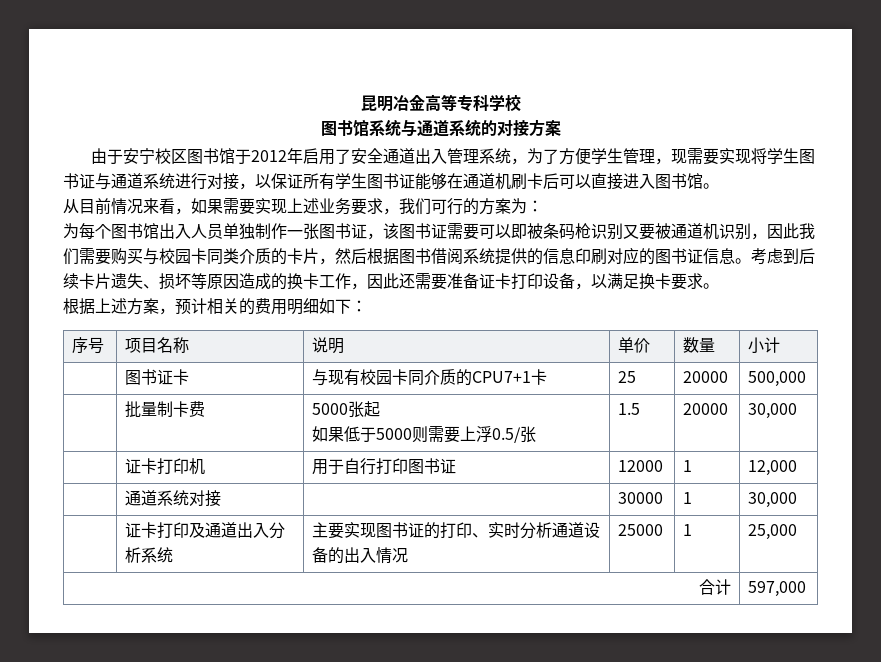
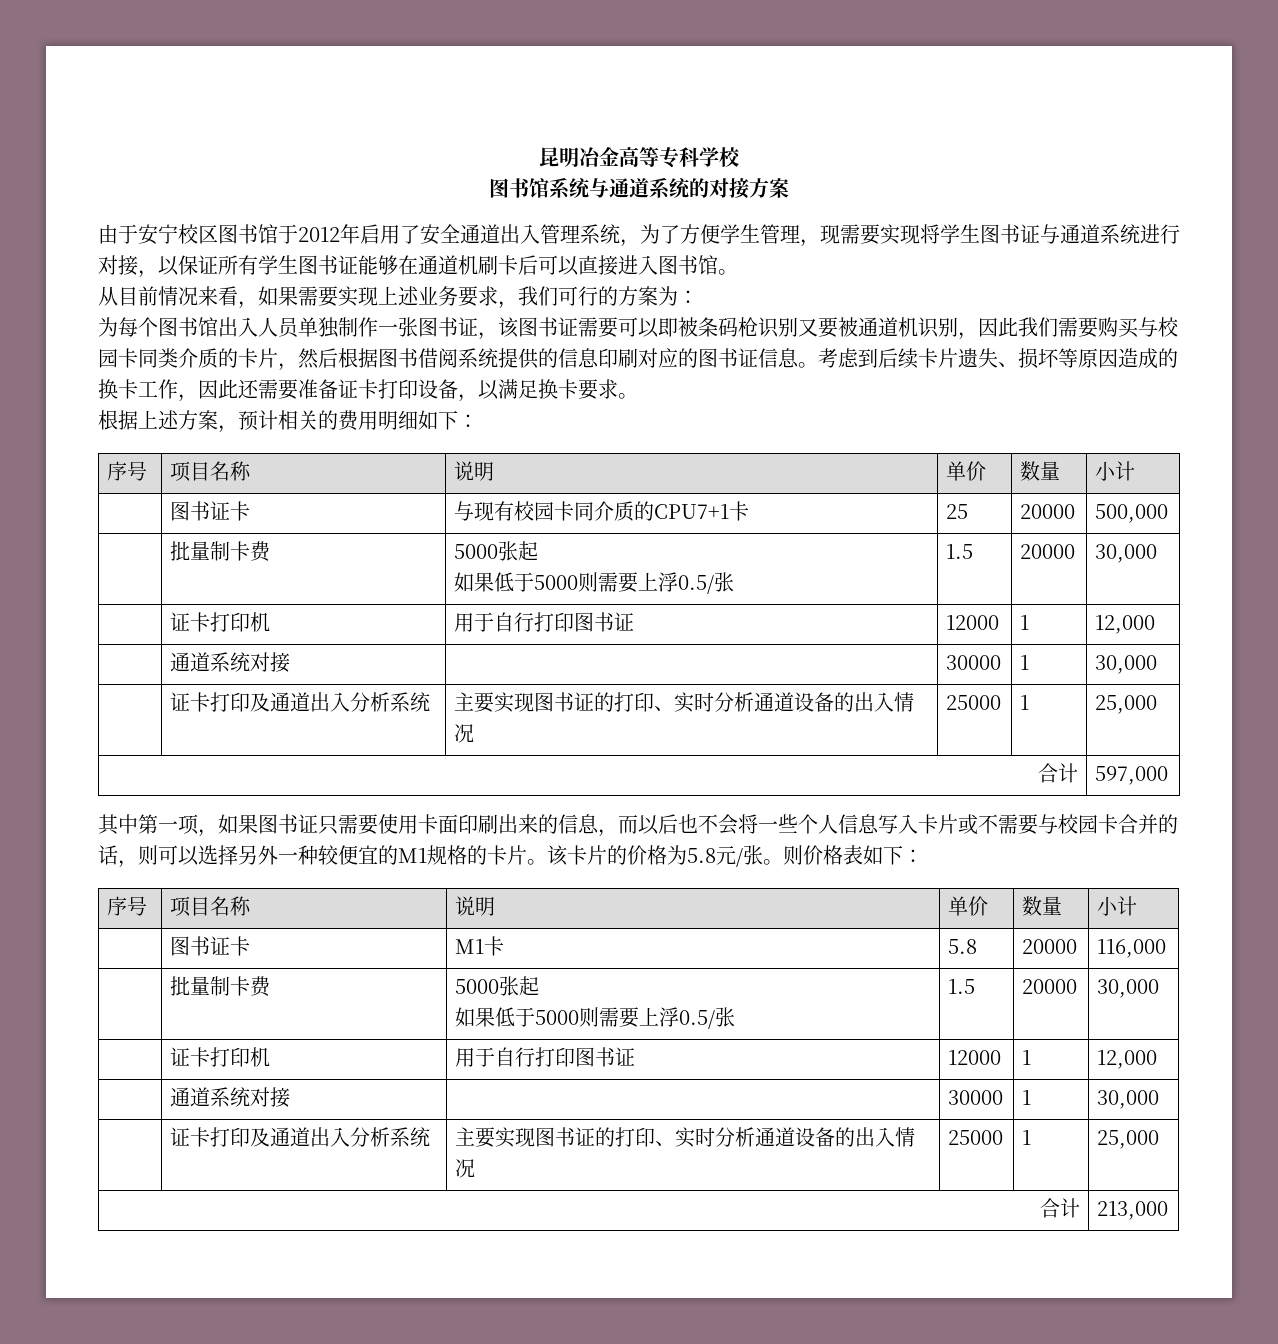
(807, 589) none -> [98,814,1178,837] [98,845,923,868] [107,896,148,916] [170,896,252,917] [455,896,496,916] [948,896,989,916] [1022,896,1063,916] [1097,896,1138,916] [170,936,251,956] [455,936,505,956] [948,939,978,954] [1022,939,1078,954] [1097,939,1167,958] [170,976,272,997] [455,976,540,996] [455,1007,736,1029] [948,979,976,994] [1022,979,1078,994] [1097,979,1160,998] [170,1047,271,1067] [455,1047,636,1067] [948,1050,1002,1065] [1022,1050,1032,1065] [1097,1050,1158,1069] [170,1087,291,1108] [948,1090,1004,1105] [1022,1090,1032,1105] [1097,1090,1160,1109] [170,1127,431,1147] [455,1127,916,1148] [455,1159,476,1178] [948,1130,1004,1145] [1022,1130,1032,1145] [1097,1130,1160,1149] [1039,1198,1080,1218] [1097,1201,1169,1220] // 其中第一项，如果图书证只需要使用卡面印刷出来的信息，而以后也不会将一些个人信息写入卡片或不需要与校园卡合并的话，则可以选择另外一种较便宜的M1规格的卡片。该卡片的价格为5.8元/张。则价格表如下： // 序号 | 项目名称 | 说明 | 单价 | 数量 | 小计 // | 图书证卡 | M1卡 | 5.8 | 20000 | 116,000 // | 批量制卡费 | 5000张起 // 如果低于5000则需要上浮0.5/张 | 1.5 | 20000 | 30,000 // | 证卡打印机 | 用于自行打印图书证 | 12000 | 1 | 12,000 // | 通道系统对接 | | 30000 | 1 | 30,000 // | 证卡打印及通道出入分析系统 | 主要实现图书证的打印、实时分析通道设备的出入情况 | 25000 | 1 | 25,000 // 合计 | 213,000

